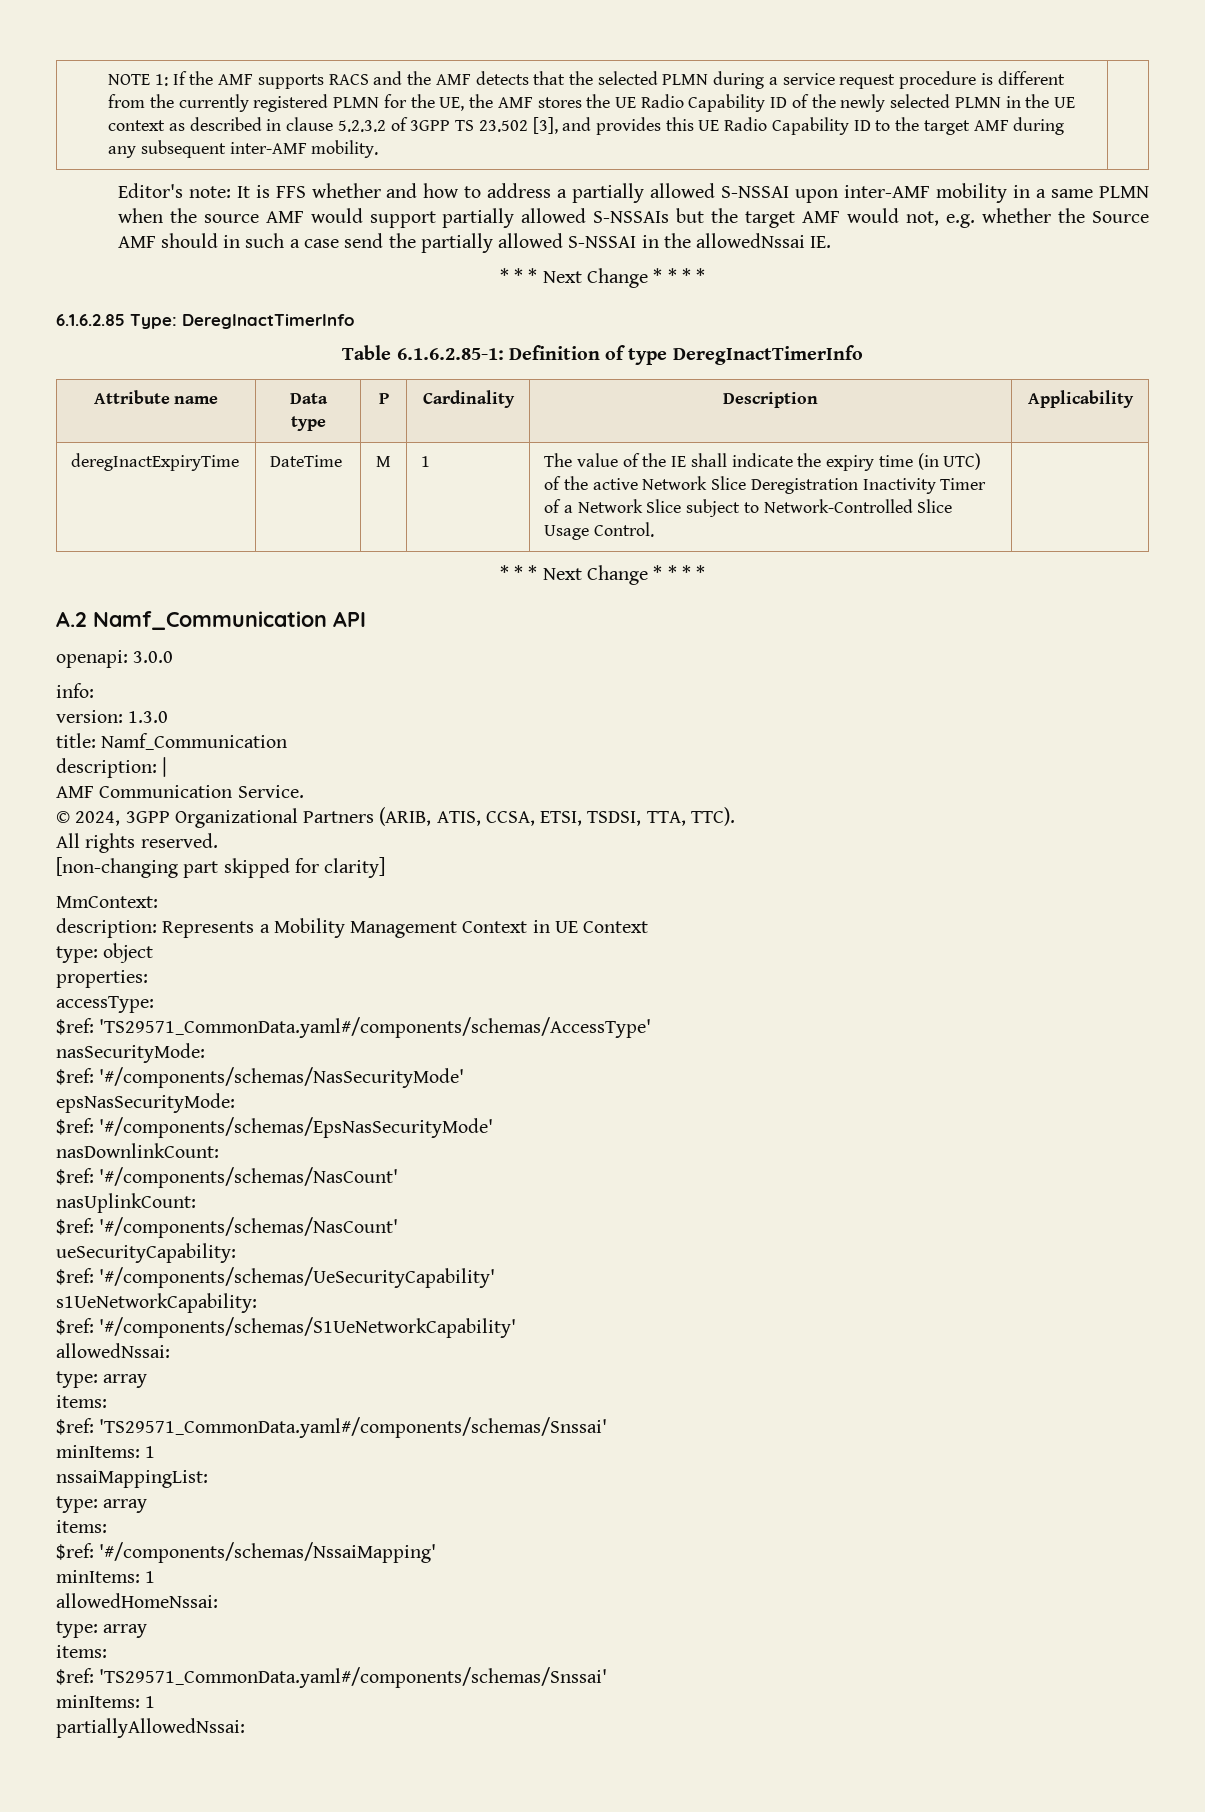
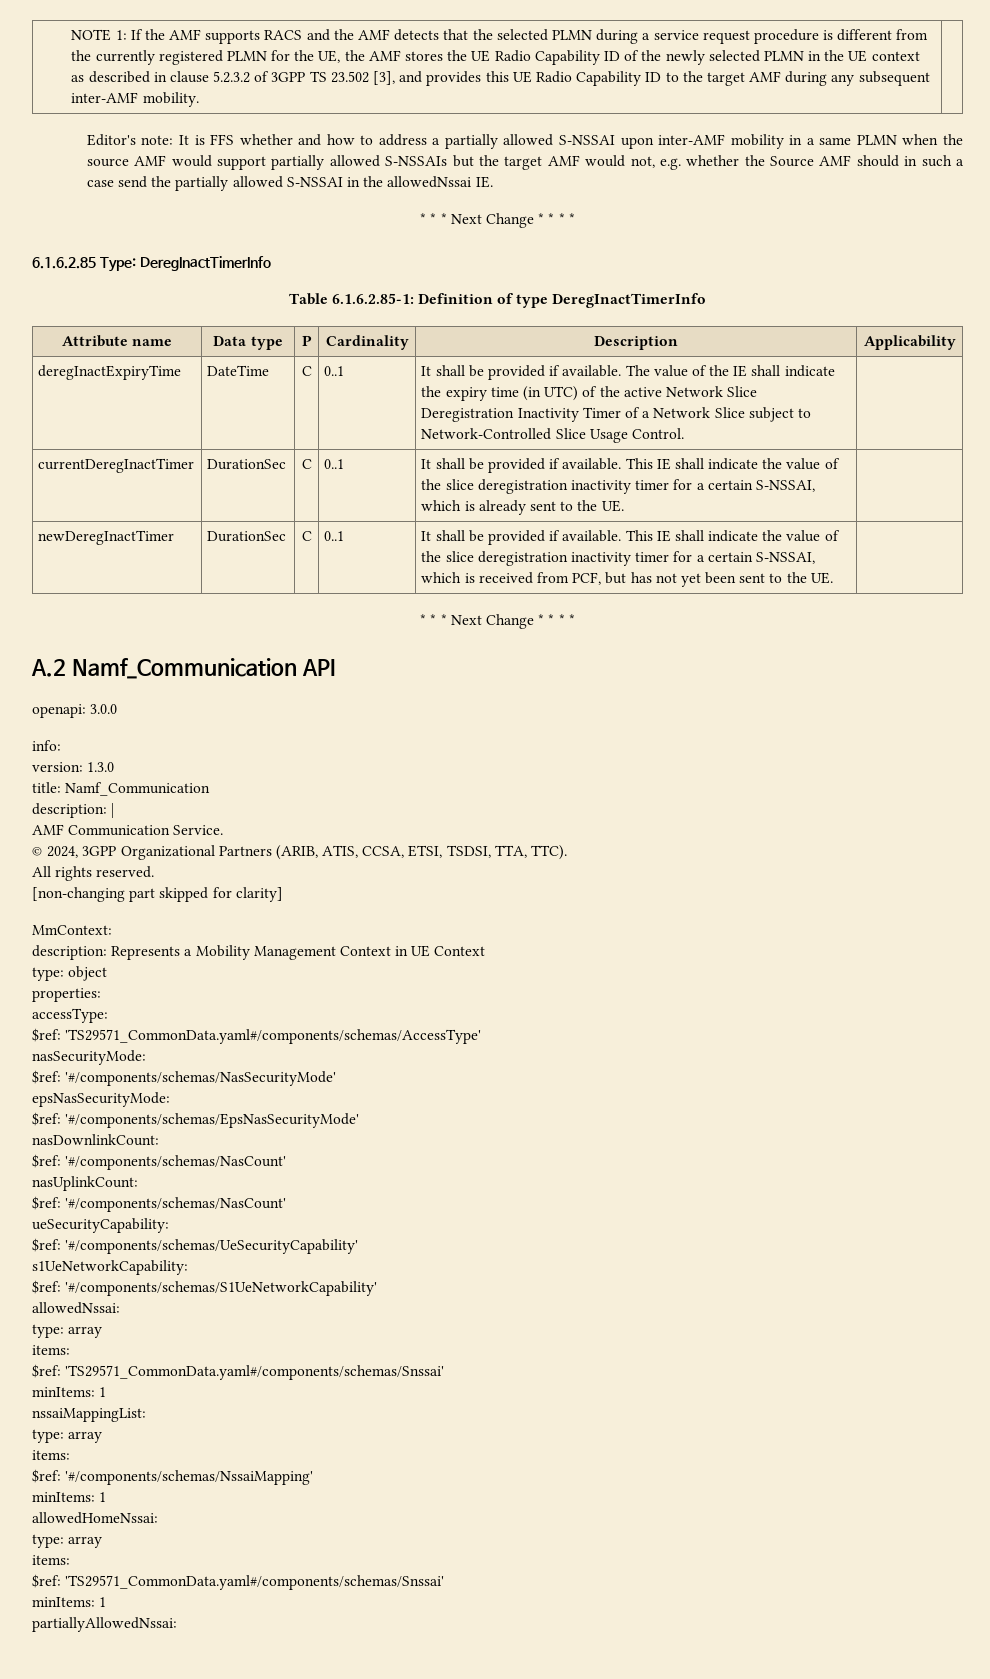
[376,456,391,467] [421,456,431,467] M | 1 | -> [301,366,312,376] [324,366,345,376] [421,365,622,380] C | 0..1 | It shall be provided if available.
(655, 529) none -> [38,458,195,473] [207,459,287,470] [301,459,312,469] [324,459,345,469] [421,458,840,473] [421,479,815,494] [421,500,624,515] [38,530,175,545] [207,531,287,542] [301,531,312,541] [324,531,345,541] [421,530,840,545] [421,551,815,566] [421,572,833,587] // currentDeregInactTimer | DurationSec | C | 0..1 | It shall be provided if available. This IE shall indicate the value of the slice deregistration inactivity timer for a certain S-NSSAI, which is already sent to the UE. | // newDeregInactTimer | DurationSec | C | 0..1 | It shall be provided if available. This IE shall indicate the value of the slice deregistration inactivity timer for a certain S-NSSAI, which is received from PCF, but has not yet been sent to the UE. |

